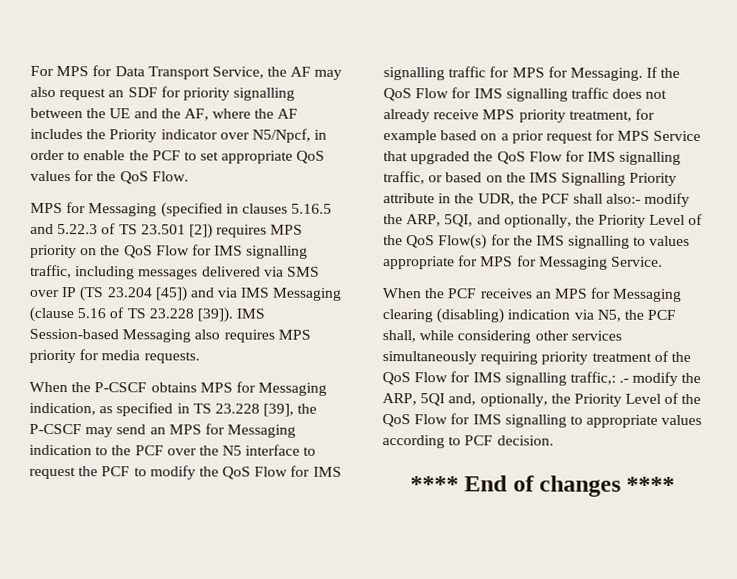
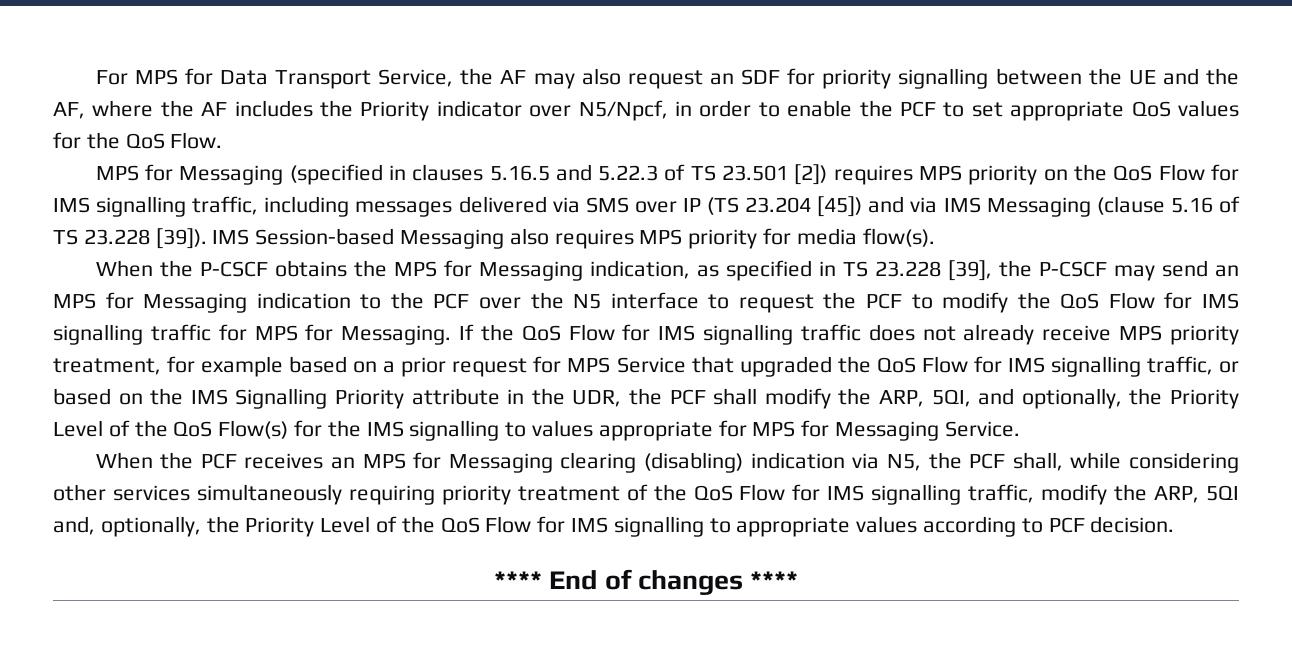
[143,351,200,364] requests. -> [862,228,935,247] flow(s).
(197, 387) none -> [353,260,387,277] the
[606,193,642,204] also:- -> (758, 396) none
[569,371,630,385] traffic,: .- -> [968,484,1035,503] traffic,

